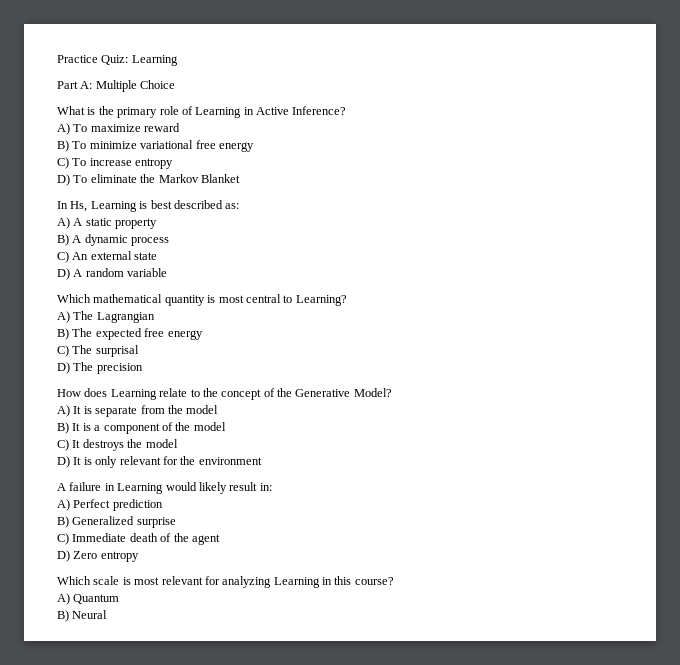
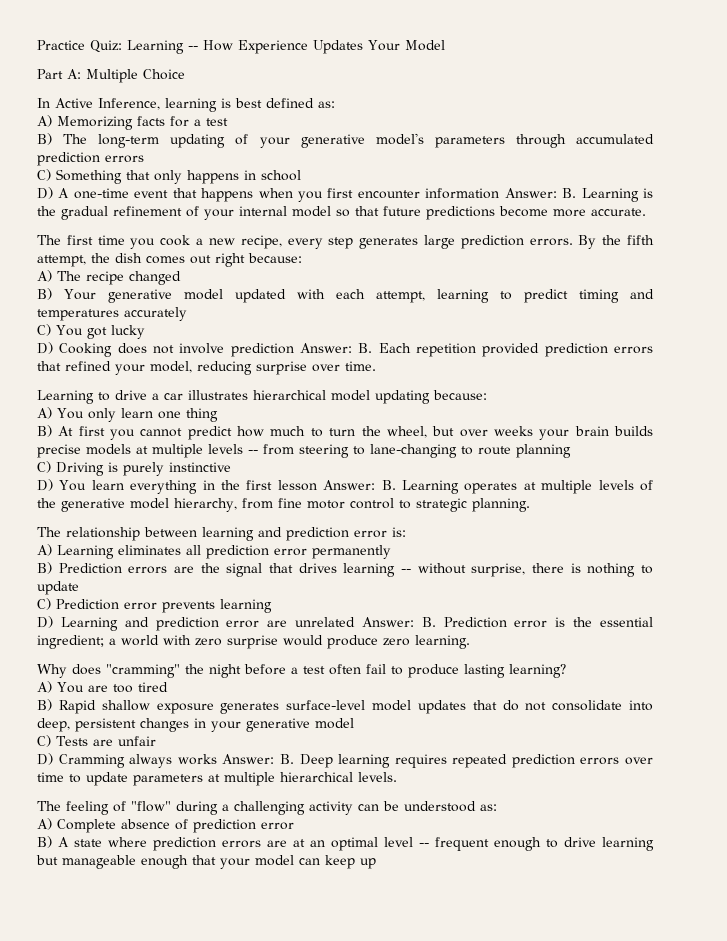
[57,80,176,92] [57,106,347,118] [57,123,181,135] [57,140,254,152] [57,157,174,169] [57,174,240,186] [57,201,137,212] // Part A: Multiple Choice // What is the primary role of Learning in Active Inference? // A) To maximize reward // B) To minimize variational free energy // C) To increase entropy // D) To eliminate the Markov Blanket // In Hs, Learning -> [188,40,445,54] [37,69,185,83] [37,98,217,112] -- How Experience Updates Your Model // Part A: Multiple Choice // In Active Inference, learning
[173,200,240,209] [57,217,158,229] [57,234,170,246] [57,251,158,263] [57,268,168,280] [57,294,347,306] [57,311,155,323] [57,328,203,340] [57,345,139,357] [57,362,143,374] [57,388,392,400] [57,405,219,417] [57,422,226,434] [57,439,178,451] [57,456,262,468] [57,482,272,494] [57,499,163,511] [57,516,176,528] [57,533,220,545] [57,550,139,562] [57,576,394,588] [57,593,120,605] [57,610,108,622] described as: // A) A static property // B) A dynamic process // C) An external state // D) A random variable // Which mathematical quantity is most central to Learning? // A) The Lagrangian // B) The expected free energy // C) The surprisal // D) The precision // How does Learning relate to the concept of the Generative Model? // A) It is separate from the model // B) It is a component of the model // C) It destroys the model // D) It is only relevant for the environment // A failure in Learning would likely result in: // A) Perfect prediction // B) Generalized surprise // C) Immediate death of the agent // D) Zero entropy // Which scale is most relevant for analyzing Learning in this course? // A) Quantum // B) Neural -> [266,98,335,108] [37,115,228,130] [37,133,655,148] [37,152,144,166] [37,169,301,184] [37,187,654,202] [37,206,646,220] [37,235,654,249] [37,253,302,267] [37,270,181,285] [37,288,654,303] [37,307,187,321] [37,324,145,339] [37,342,653,357] [37,361,376,375] [37,390,487,404] [37,407,218,422] [37,425,654,440] [37,444,571,458] [37,461,231,476] [37,479,653,494] [37,498,530,512] [37,527,406,541] [37,544,391,559] [37,562,653,577] [37,581,79,595] [37,598,272,613] [37,616,653,631] [37,635,470,649] [37,664,566,678] [37,681,168,693] [37,699,653,714] [37,718,354,732] [37,735,156,747] [37,753,653,768] [37,772,397,786] [37,801,497,815] [37,818,294,833] [37,836,654,851] [36,855,376,869] defined as: // A) Memorizing facts for a test // B) The long-term updating of your generative model's parameters through accumulated prediction errors // C) Something that only happens in school // D) A one-time event that happens when you first encounter information Answer: B. Learning is the gradual refinement of your internal model so that future predictions become more accurate. // The first time you cook a new recipe, every step generates large prediction errors. By the fifth attempt, the dish comes out right because: // A) The recipe changed // B) Your generative model updated with each attempt, learning to predict timing and temperatures accurately // C) You got lucky // D) Cooking does not involve prediction Answer: B. Each repetition provided prediction errors that refined your model, reducing surprise over time. // Learning to drive a car illustrates hierarchical model updating because: // A) You only learn one thing // B) At first you cannot predict how much to turn the wheel, but over weeks your brain builds precise models at multiple levels -- from steering to lane-changing to route planning // C) Driving is purely instinctive // D) You learn everything in the first lesson Answer: B. Learning operates at multiple levels of the generative model hierarchy, from fine motor control to strategic planning. // The relationship between learning and prediction error is: // A) Learning eliminates all prediction error permanently // B) Prediction errors are the signal that drives learning -- without surprise, there is nothing to update // C) Prediction error prevents learning // D) Learning and prediction error are unrelated Answer: B. Prediction error is the essential ingredient; a world with zero surprise would produce zero learning. // Why does "cramming" the night before a test often fail to produce lasting learning? // A) You are too tired // B) Rapid shallow exposure generates surface-level model updates that do not consolidate into deep, persistent changes in your generative model // C) Tests are unfair // D) Cramming always works Answer: B. Deep learning requires repeated prediction errors over time to update parameters at multiple hierarchical levels. // The feeling of "flow" during a challenging activity can be understood as: // A) Complete absence of prediction error // B) A state where prediction errors are at an optimal level -- frequent enough to drive learning but manageable enough that your model can keep up

